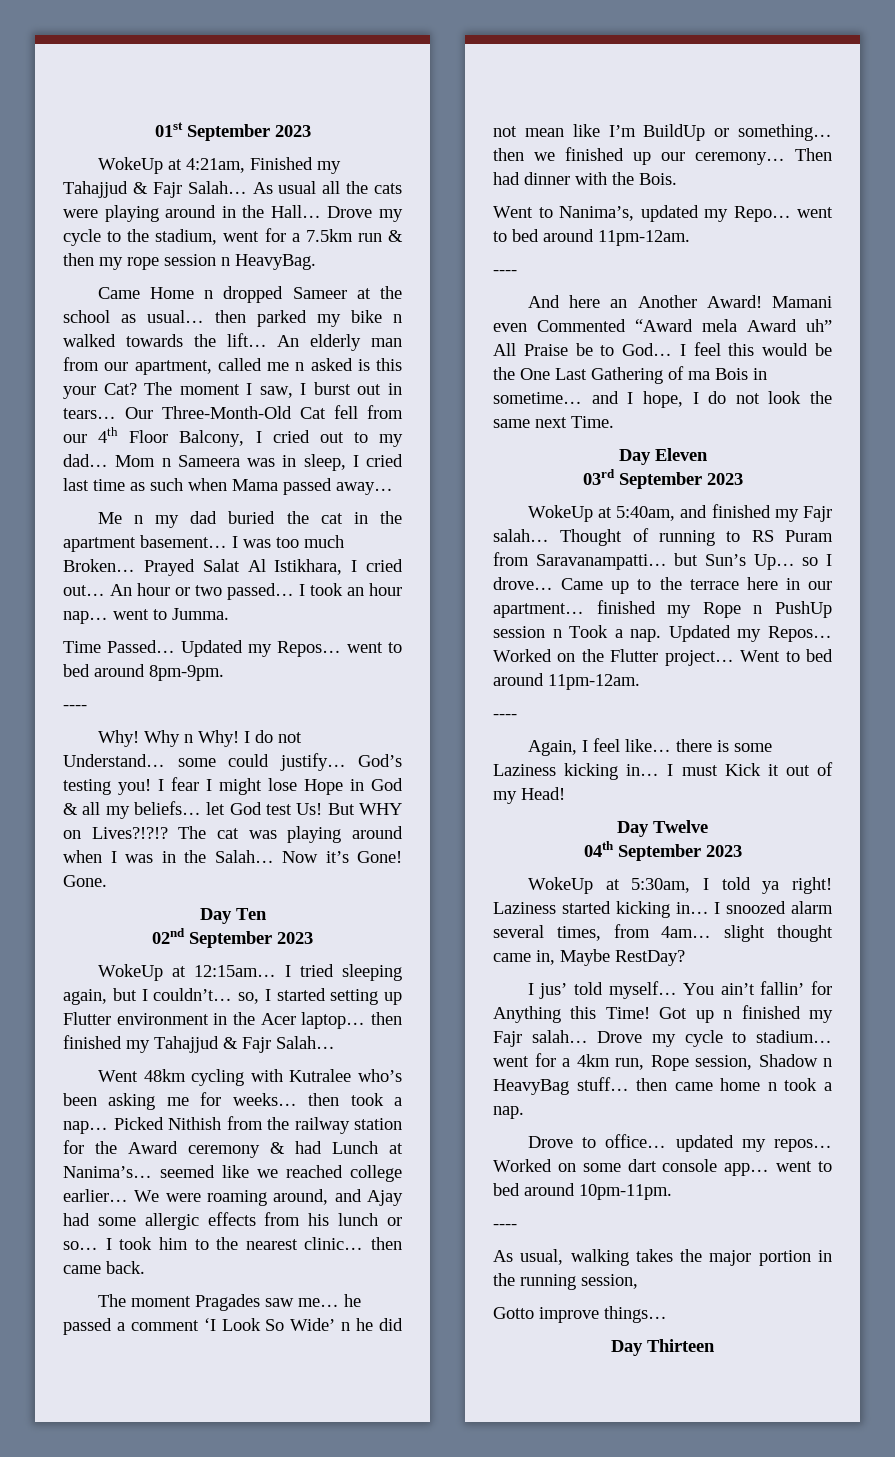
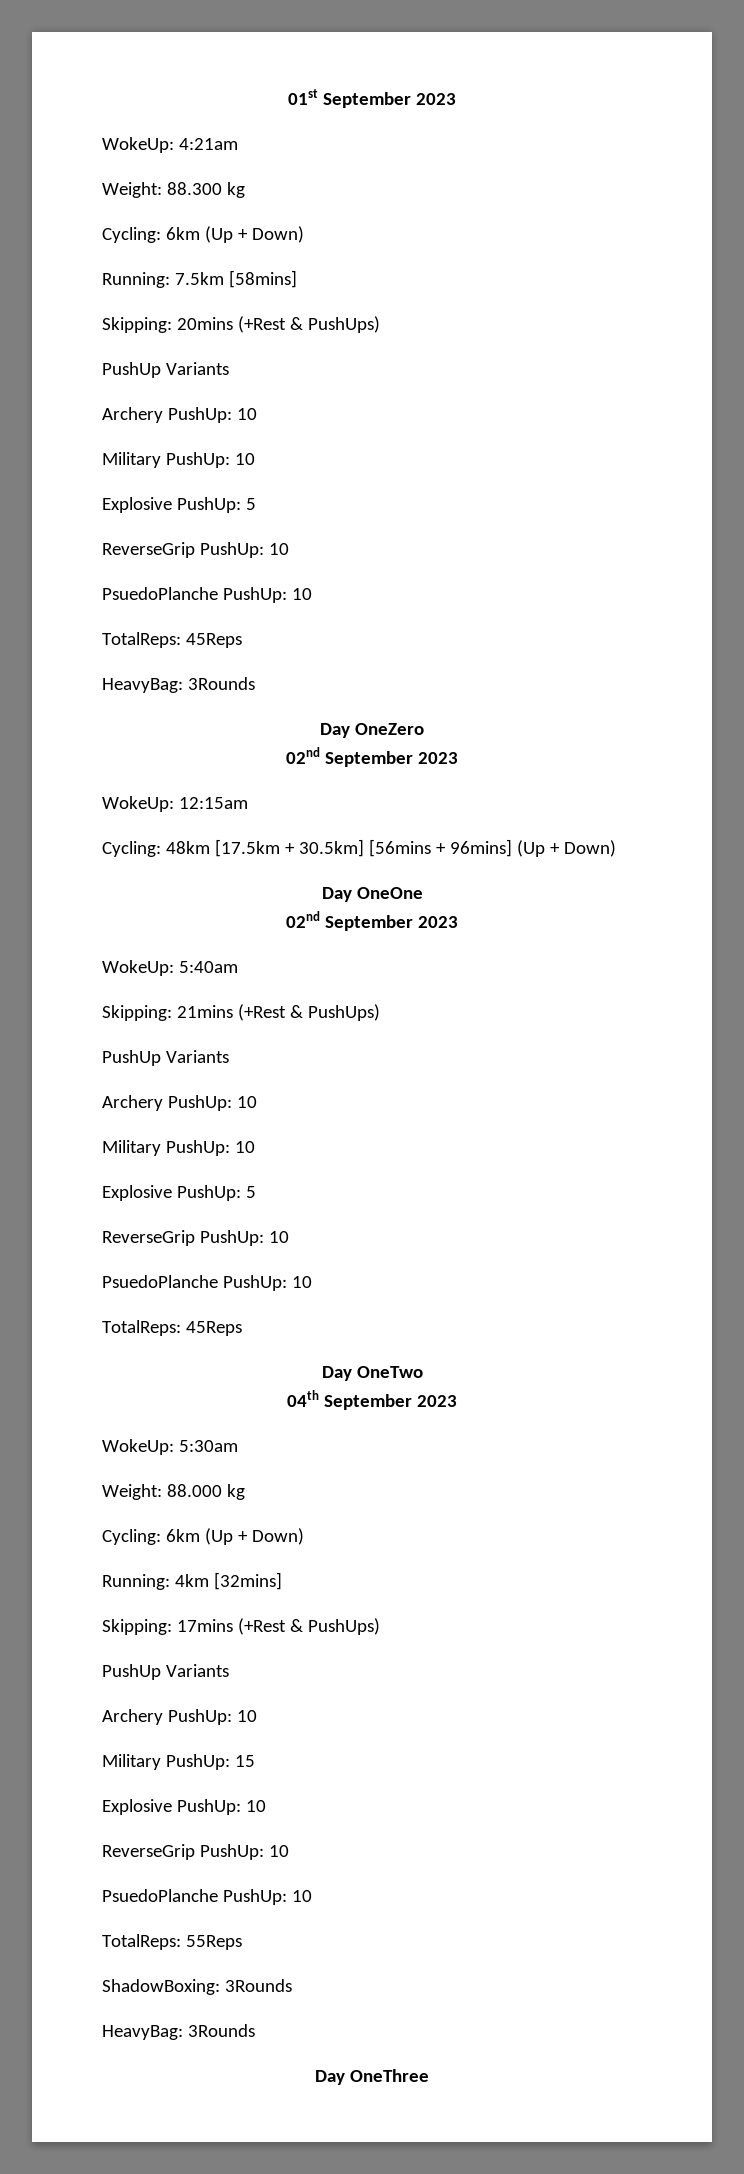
[97,157,341,174] [63,181,402,198] [63,205,403,222] [63,228,403,246] [63,253,316,270] [97,286,403,303] [63,310,402,327] [63,333,402,351] [63,357,402,375] [63,382,402,399] [63,405,403,419] [63,427,403,447] [63,454,403,471] [63,478,393,495] [97,511,402,528] [63,535,344,552] [63,559,403,576] [63,583,402,600] [63,608,229,624] [63,640,402,657] [63,664,224,681] [63,705,87,710] [97,730,302,747] [63,753,402,771] [63,777,403,795] [63,801,402,819] [63,826,403,843] [63,850,402,863] [63,875,107,887] [199,908,267,924] [152,928,313,948] [97,964,402,981] [63,988,402,1005] [63,1012,402,1029] [63,1035,335,1053] [97,1069,402,1086] [63,1092,402,1110] [63,1116,402,1134] [63,1140,403,1158] [63,1165,402,1182] [63,1189,403,1206] [63,1212,402,1230] [63,1237,402,1250] [63,1261,145,1274] [97,1294,361,1311] [63,1318,404,1335] [493,124,832,141] [493,147,832,165] [493,172,677,185] [493,205,833,222] [493,229,690,246] [493,270,517,275] [527,295,832,308] [493,319,832,332] [493,342,832,356] [493,366,767,384] [493,391,832,408] [493,416,614,428] [618,448,708,465] [582,469,743,489] [527,504,832,522] [493,528,833,546] [493,552,832,570] [493,577,832,594] [493,600,832,618] [493,625,832,642] [493,649,833,666] [493,673,640,690] [493,714,517,719] [527,738,772,756] [493,762,833,780] [493,787,565,804] [617,820,708,837] WokeUp at 4:21am, Finished my Tahajjud & Fajr Salah… As usual all the cats were playing around in the Hall… Drove my cycle to the stadium, went for a 7.5km run & then my rope session n HeavyBag. // Came Home n dropped Sameer at the school as usual… then parked my bike n walked towards the lift… An elderly man from our apartment, called me n asked is this your Cat? The moment I saw, I burst out in tears… Our Three-Month-Old Cat fell from our 4th Floor Balcony, I cried out to my dad… Mom n Sameera was in sleep, I cried last time as such when Mama passed away… // Me n my dad buried the cat in the apartment basement… I was too much Broken… Prayed Salat Al Istikhara, I cried out… An hour or two passed… I took an hour nap… went to Jumma. // Time Passed… Updated my Repos… went to bed around 8pm-9pm. // ---- // Why! Why n Why! I do not Understand… some could justify… God’s testing you! I fear I might lose Hope in God & all my beliefs… let God test Us! But WHY on Lives?!?!? The cat was playing around when I was in the Salah… Now it’s Gone! Gone. // Day Ten // 02nd September 2023 // WokeUp at 12:15am… I tried sleeping again, but I couldn’t… so, I started setting up Flutter environment in the Acer laptop… then finished my Tahajjud & Fajr Salah… // Went 48km cycling with Kutralee who’s been asking me for weeks… then took a nap… Picked Nithish from the railway station for the Award ceremony & had Lunch at Nanima’s… seemed like we reached college earlier… We were roaming around, and Ajay had some allergic effects from his lunch or so… I took him to the nearest clinic… then came back. // The moment Pragades saw me… he passed a comment ‘I Look So Wide’ n he did not mean like I’m BuildUp or something… then we finished up our ceremony… Then had dinner with the Bois. // Went to Nanima’s, updated my Repo… went to bed around 11pm-12am. // ---- // And here an Another Award! Mamani even Commented “Award mela Award uh” All Praise be to God… I feel this would be the One Last Gathering of ma Bois in sometime… and I hope, I do not look the same next Time. // Day Eleven // 03rd September 2023 // WokeUp at 5:40am, and finished my Fajr salah… Thought of running to RS Puram from Saravanampatti… but Sun’s Up… so I drove… Came up to the terrace here in our apartment… finished my Rope n PushUp session n Took a nap. Updated my Repos… Worked on the Flutter project… Went to bed around 11pm-12am. // ---- // Again, I feel like… there is some Laziness kicking in… I must Kick it out of my Head! // Day Twelve -> [102,137,238,153] [102,182,245,198] [102,226,304,243] [102,270,297,288] [102,316,380,333] [102,362,229,378] [102,407,257,423] [102,452,255,468] [102,497,256,513] [102,542,289,558] [102,587,312,603] [102,632,242,648] [102,677,255,693] [320,723,424,738] [286,747,458,767] [102,796,248,812] [102,839,616,857] [321,887,423,902] [286,911,458,931] [102,960,238,976] [102,1004,380,1021] [102,1050,229,1066] [102,1095,257,1111] [102,1140,255,1156] [102,1185,256,1201] [102,1230,289,1246] [102,1275,312,1291] [102,1320,242,1336] [321,1366,423,1381] WokeUp: 4:21am // Weight: 88.300 kg // Cycling: 6km (Up + Down) // Running: 7.5km [58mins] // Skipping: 20mins (+Rest & PushUps) // PushUp Variants // Archery PushUp: 10 // Military PushUp: 10 // Explosive PushUp: 5 // ReverseGrip PushUp: 10 // PsuedoPlanche PushUp: 10 // TotalReps: 45Reps // HeavyBag: 3Rounds // Day OneZero // 02nd September 2023 // WokeUp: 12:15am // Cycling: 48km [17.5km + 30.5km] [56mins + 96mins] (Up + Down) // Day OneOne // 02nd September 2023 // WokeUp: 5:40am // Skipping: 21mins (+Rest & PushUps) // PushUp Variants // Archery PushUp: 10 // Military PushUp: 10 // Explosive PushUp: 5 // ReverseGrip PushUp: 10 // PsuedoPlanche PushUp: 10 // TotalReps: 45Reps // Day OneTwo
[527,877,832,894] [493,901,833,918] [493,924,833,942] [493,949,685,966] [527,981,832,999] [493,1005,833,1023] [493,1030,832,1047] [493,1053,832,1071] [493,1077,832,1095] [493,1106,524,1119] [527,1134,832,1152] [493,1159,832,1176] [493,1183,672,1200] [493,1224,517,1229] [493,1249,832,1266] [493,1273,638,1290] [493,1306,667,1323] [611,1339,715,1356] WokeUp at 5:30am, I told ya right! Laziness started kicking in… I snoozed alarm several times, from 4am… slight thought came in, Maybe RestDay? // I jus’ told myself… You ain’t fallin’ for Anything this Time! Got up n finished my Fajr salah… Drove my cycle to stadium… went for a 4km run, Rope session, Shadow n HeavyBag stuff… then came home n took a nap. // Drove to office… updated my repos… Worked on some dart console app… went to bed around 10pm-11pm. // ---- // As usual, walking takes the major portion in the running session, // Gotto improve things… // Day Thirteen -> [102,1439,238,1455] [102,1484,245,1500] [102,1528,304,1545] [102,1572,282,1590] [102,1618,380,1635] [102,1664,229,1680] [102,1709,257,1725] [102,1754,255,1770] [102,1799,266,1815] [102,1844,289,1860] [102,1889,312,1905] [102,1934,242,1950] [102,1979,292,1995] [102,2024,255,2040] [315,2069,429,2085] WokeUp: 5:30am // Weight: 88.000 kg // Cycling: 6km (Up + Down) // Running: 4km [32mins] // Skipping: 17mins (+Rest & PushUps) // PushUp Variants // Archery PushUp: 10 // Military PushUp: 15 // Explosive PushUp: 10 // ReverseGrip PushUp: 10 // PsuedoPlanche PushUp: 10 // TotalReps: 55Reps // ShadowBoxing: 3Rounds // HeavyBag: 3Rounds // Day OneThree

